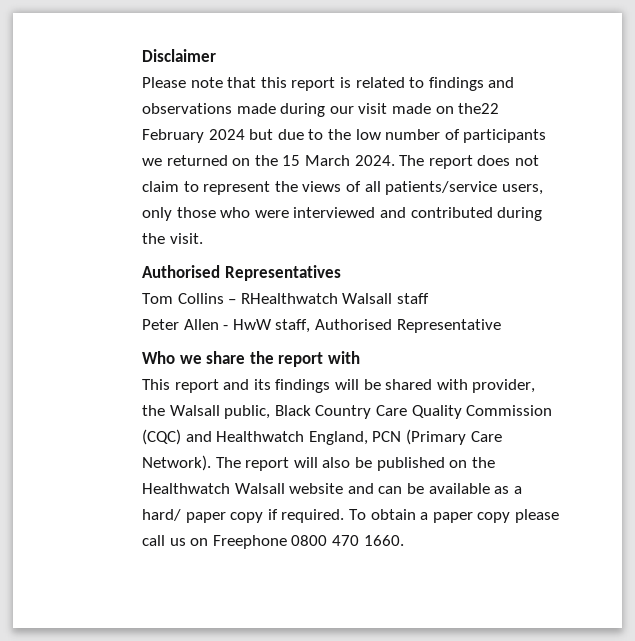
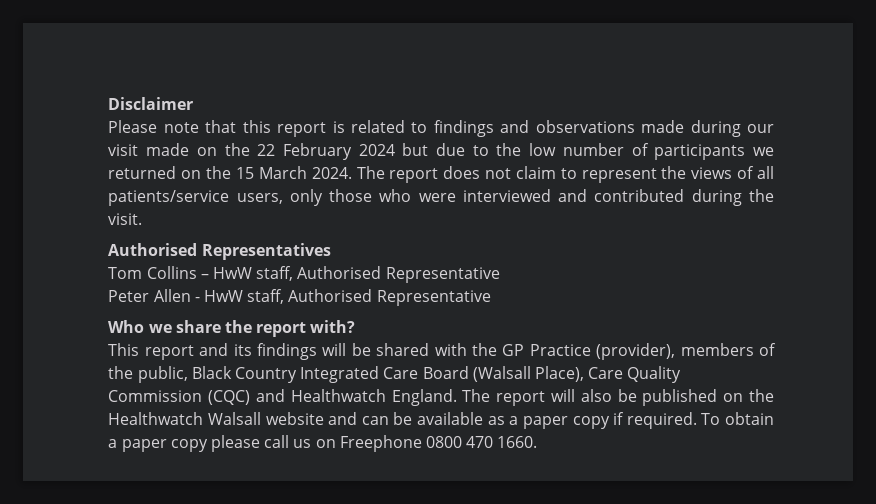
[458,103,500,114] the22 -> [224,143,276,156] the 22
[240,293,430,304] RHealthwatch Walsall staff -> [212,266,500,283] HwW staff, Authorised Representative
[328,351,361,364] with -> [310,320,356,333] with?
[472,379,536,393] [142,405,372,419] provider, the Walsall public, Black Country -> [472,343,777,360] [108,366,584,383] the GP Practice (provider), members of the public, Black Country Integrated Care Board (Walsall Place),
[308,429,502,445] [142,455,212,471] England, PCN (Primary Care Network). -> [391,389,457,406] England.
[142,509,182,521] hard/ -> (519, 420) none

